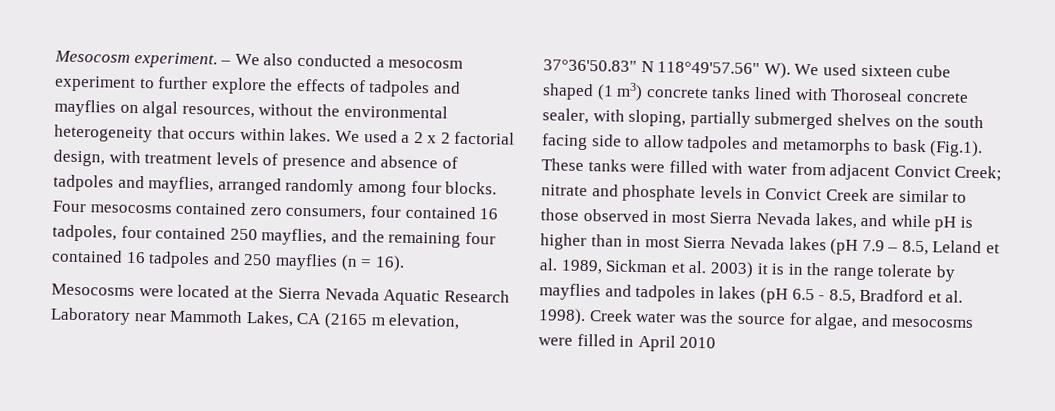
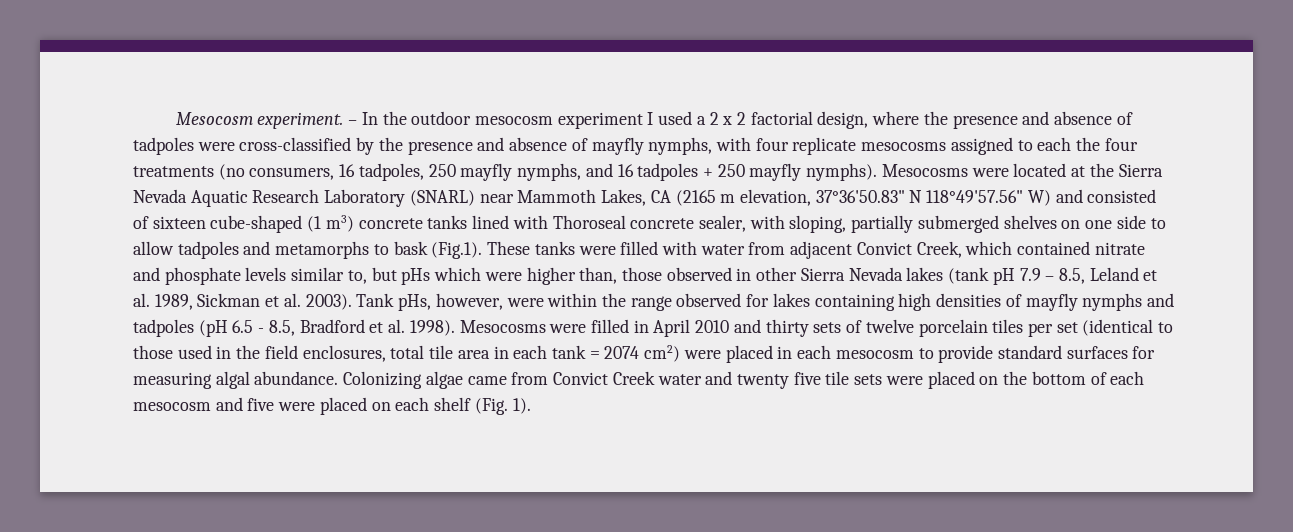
[234,53,464,69] [54,75,461,98] [54,99,448,119] [54,124,360,143] We also conducted a mesocosm experiment to further explore the effects of tadpoles and mayflies on algal resources, without the environmental heterogeneity that occurs within lakes. We -> [361,111,654,129] In the outdoor mesocosm experiment I
[108,150,279,166] with treatment levels of -> [872,111,948,125] where the
[117,175,498,197] [52,200,499,221] [52,224,496,248] [51,249,405,272] and mayflies, arranged randomly among four blocks. Four mesocosms contained zero consumers, four contained 16 tadpoles, four contained 250 mayflies, and the remaining four contained 16 tadpoles and 250 mayflies (n = 16). // -> [197,137,1138,155] [133,163,878,181] were cross-classified by the presence and absence of mayfly nymphs, with four replicate mesocosms assigned to each the four treatments (no consumers, 16 tadpoles, 250 mayfly nymphs, and 16 tadpoles + 250 mayfly nymphs).
(131, 316) none -> [409,190,475,206] (SNARL)
[763,62,952,79] [542,83,594,101] W). We used sixteen cube shaped -> [1027,189,1157,206] [133,215,303,233] W) and consisted of sixteen cube-shaped
[917,114,984,129] [542,133,588,151] the south facing -> [1085,220,1113,229] one
[954,165,1003,182] Creek; -> [916,241,1091,258] Creek, which contained
[746,187,968,203] [540,208,973,232] [540,233,680,251] in Convict Creek are similar to those observed in most Sierra Nevada lakes, and while pH is higher than in most -> [291,267,798,285] similar to, but pHs which were higher than, those observed in other
[830,238,859,255] (pH -> [948,267,1015,285] (tank pH
[709,261,956,282] [539,283,757,303] 2003) it is in the range tolerate by mayflies and tadpoles in lakes -> [305,293,1174,311] [133,319,194,337] 2003). Tank pHs, however, were within the range observed for lakes containing high densities of mayfly nymphs and tadpoles
[588,309,975,330] Creek water was the source for algae, and mesocosms -> [459,320,546,333] Mesocosms
(717, 342) none -> [733,319,1174,337] [133,345,1156,363] [133,371,1145,389] [133,397,531,415] and thirty sets of twelve porcelain tiles per set (identical to those used in the field enclosures, total tile area in each tank = 2074 cm2) were placed in each mesocosm to provide standard surfaces for measuring algal abundance. Colonizing algae came from Convict Creek water and twenty five tile sets were placed on the bottom of each mesocosm and five were placed on each shelf (Fig. 1).

